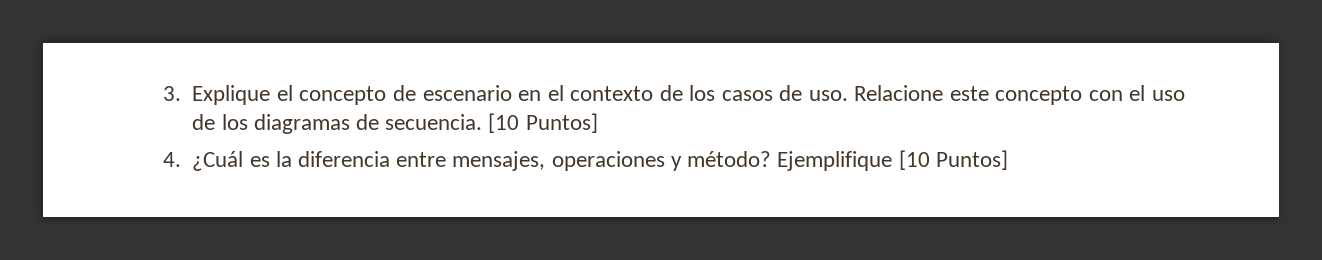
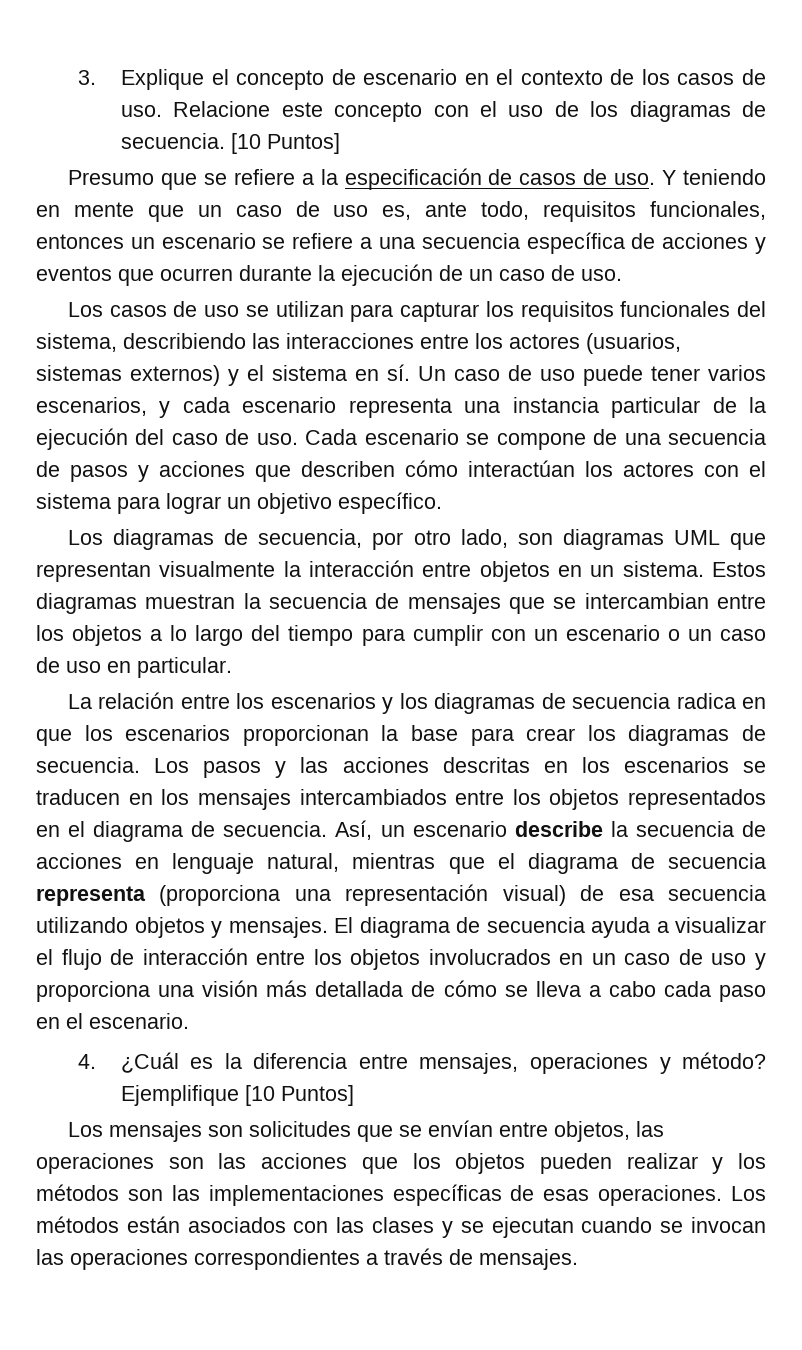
(598, 123) none -> [68,168,766,190] [36,201,767,222] [36,232,767,254] [36,264,622,286] [68,301,766,322] [36,333,681,354] [36,364,766,386] [36,397,767,418] [36,428,767,450] [36,460,766,482] [36,492,442,514] [68,529,767,550] [36,560,766,582] [36,593,766,614] [36,625,766,646] [36,657,232,678] [68,692,767,714] [36,725,767,746] [36,757,767,778] [36,789,766,810] [36,820,766,842] [36,853,766,874] [36,884,767,906] [36,917,766,938] [36,948,767,970] [36,980,766,1002] [36,1013,189,1029] // Presumo que se refiere a la especificación de casos de uso. Y teniendo en mente que un caso de uso es, ante todo, requisitos funcionales, entonces un escenario se refiere a una secuencia específica de acciones y eventos que ocurren durante la ejecución de un caso de uso. // Los casos de uso se utilizan para capturar los requisitos funcionales del sistema, describiendo las interacciones entre los actores (usuarios, sistemas externos) y el sistema en sí. Un caso de uso puede tener varios escenarios, y cada escenario representa una instancia particular de la ejecución del caso de uso. Cada escenario se compone de una secuencia de pasos y acciones que describen cómo interactúan los actores con el sistema para lograr un objetivo específico. // Los diagramas de secuencia, por otro lado, son diagramas UML que representan visualmente la interacción entre objetos en un sistema. Estos diagramas muestran la secuencia de mensajes que se intercambian entre los objetos a lo largo del tiempo para cumplir con un escenario o un caso de uso en particular. // La relación entre los escenarios y los diagramas de secuencia radica en que los escenarios proporcionan la base para crear los diagramas de secuencia. Los pasos y las acciones descritas en los escenarios se traducen en los mensajes intercambiados entre los objetos representados en el diagrama de secuencia. Así, un escenario describe la secuencia de acciones en lenguaje natural, mientras que el diagrama de secuencia representa (proporciona una representación visual) de esa secuencia utilizando objetos y mensajes. El diagrama de secuencia ayuda a visualizar el flujo de interacción entre los objetos involucrados en un caso de uso y proporciona una visión más detallada de cómo se lleva a cabo cada paso en el escenario.
(1008, 160) none -> [68,1120,665,1142] [36,1153,766,1174] [36,1184,766,1206] [36,1216,767,1238] [36,1248,578,1270] // Los mensajes son solicitudes que se envían entre objetos, las operaciones son las acciones que los objetos pueden realizar y los métodos son las implementaciones específicas de esas operaciones. Los métodos están asociados con las clases y se ejecutan cuando se invocan las operaciones correspondientes a través de mensajes.

